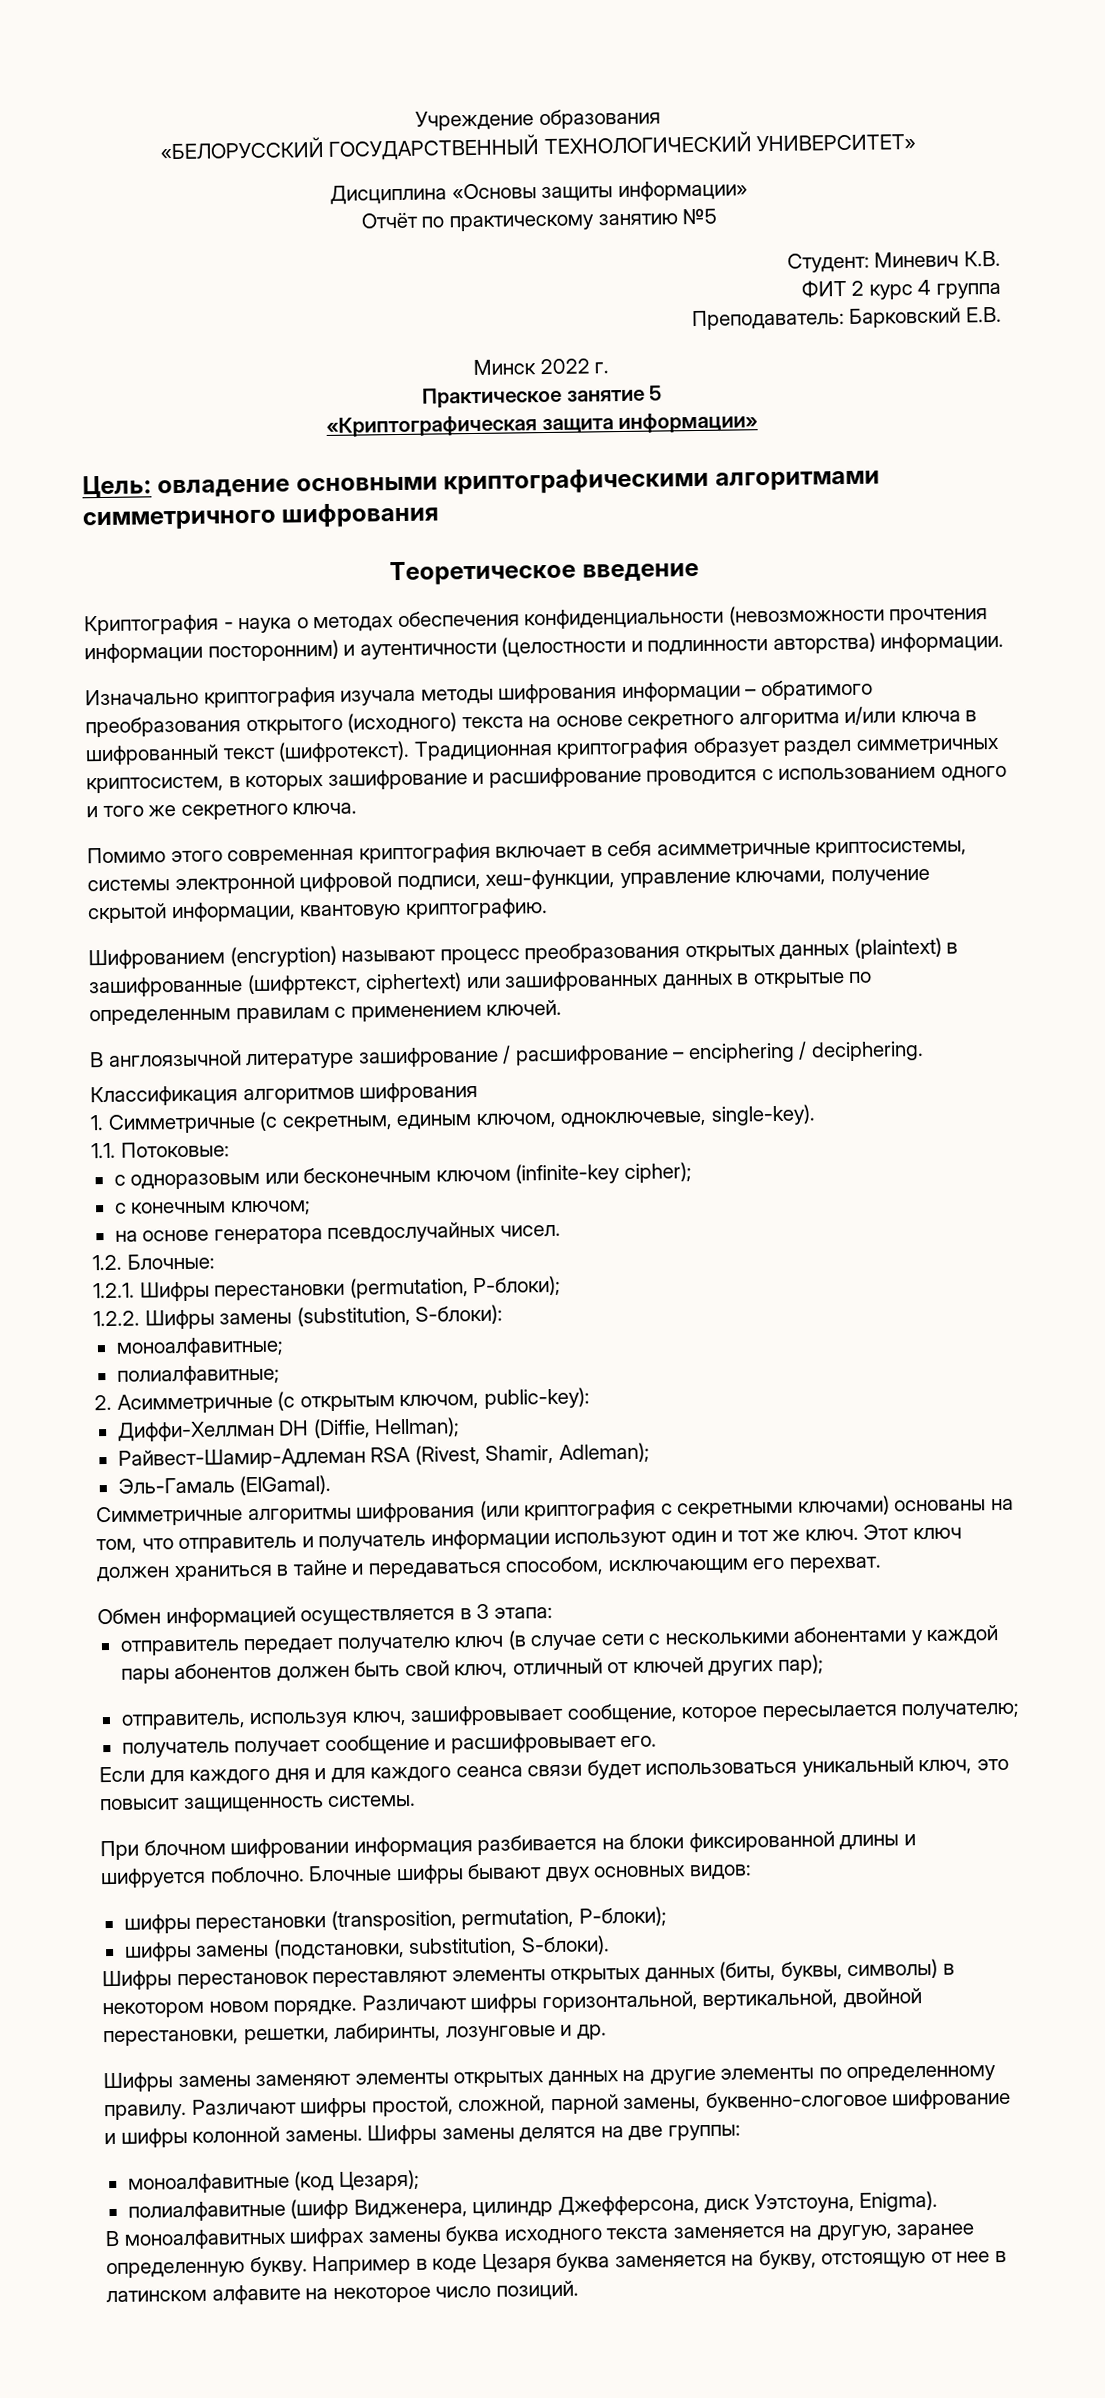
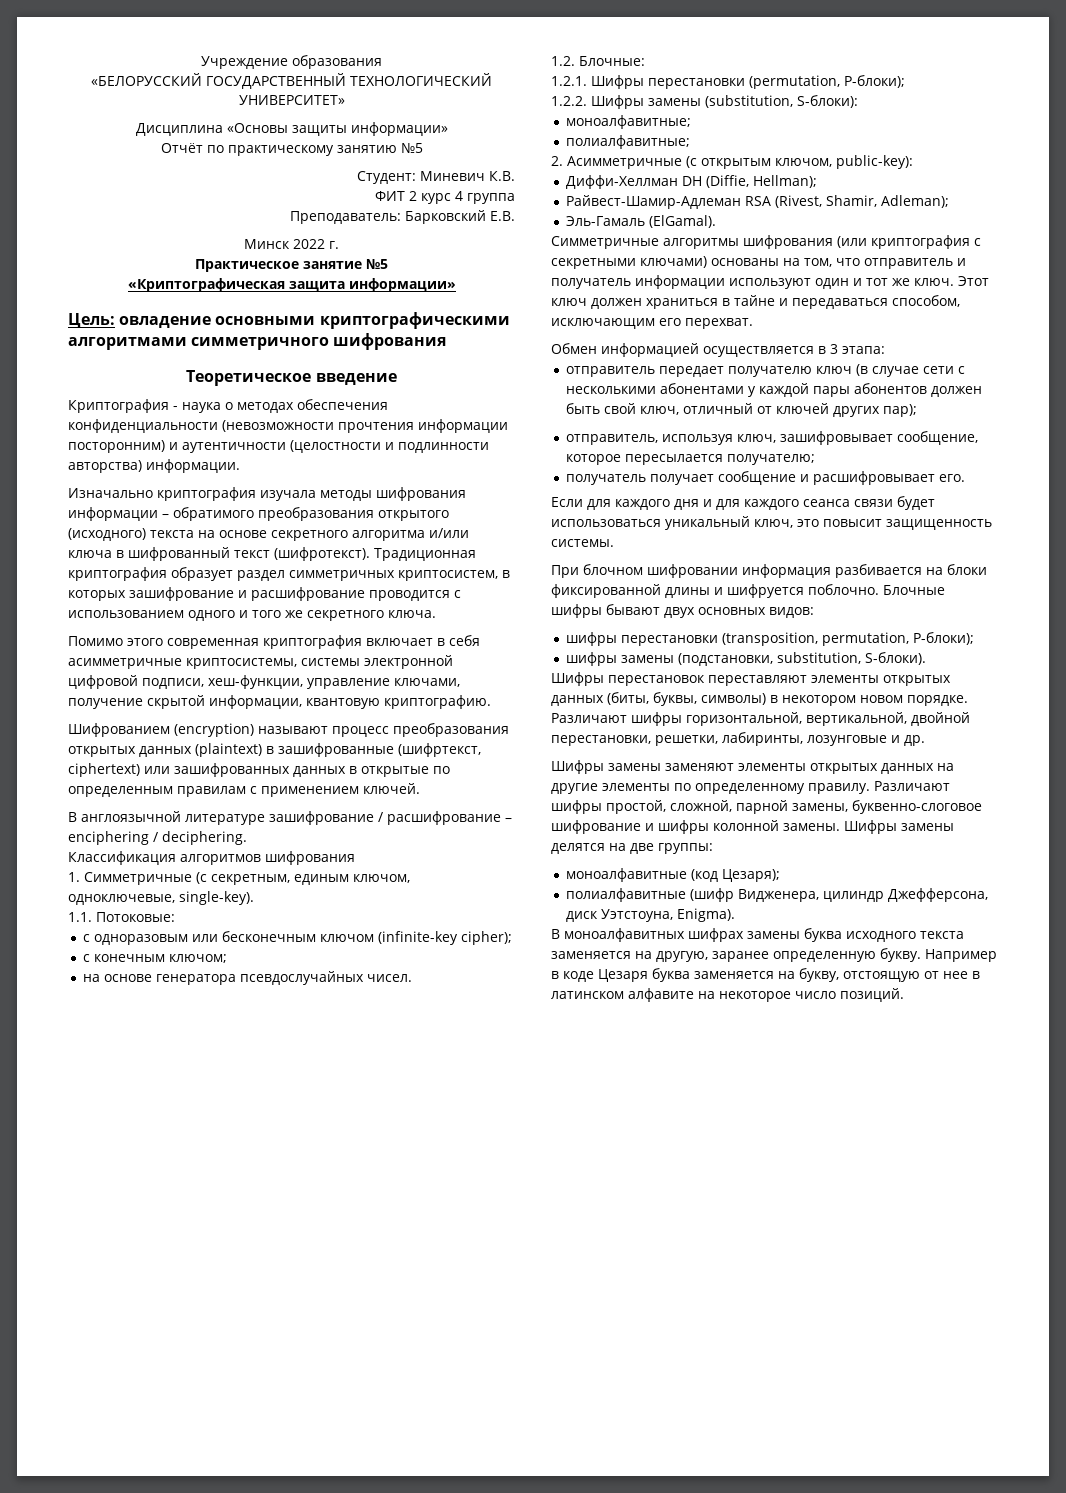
[649,385,663,401] 5 -> [366,259,388,269] №5

